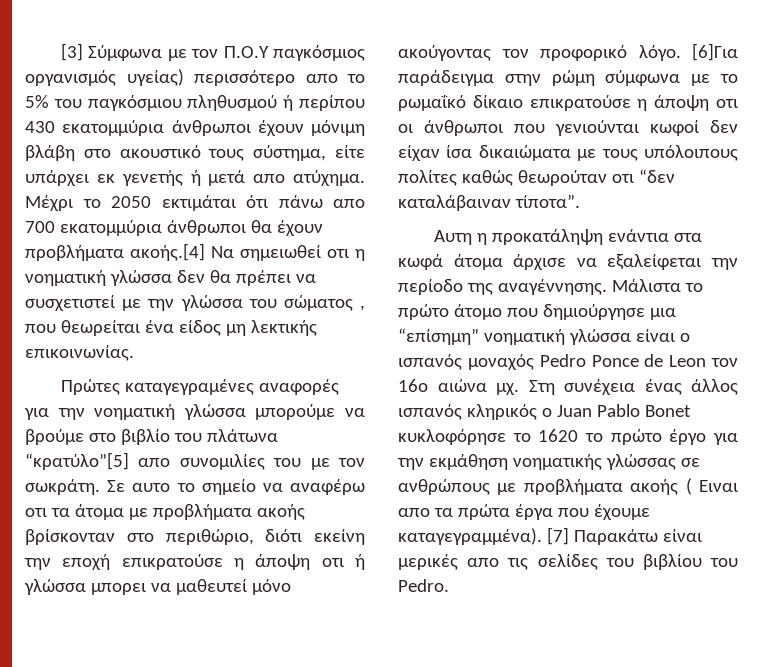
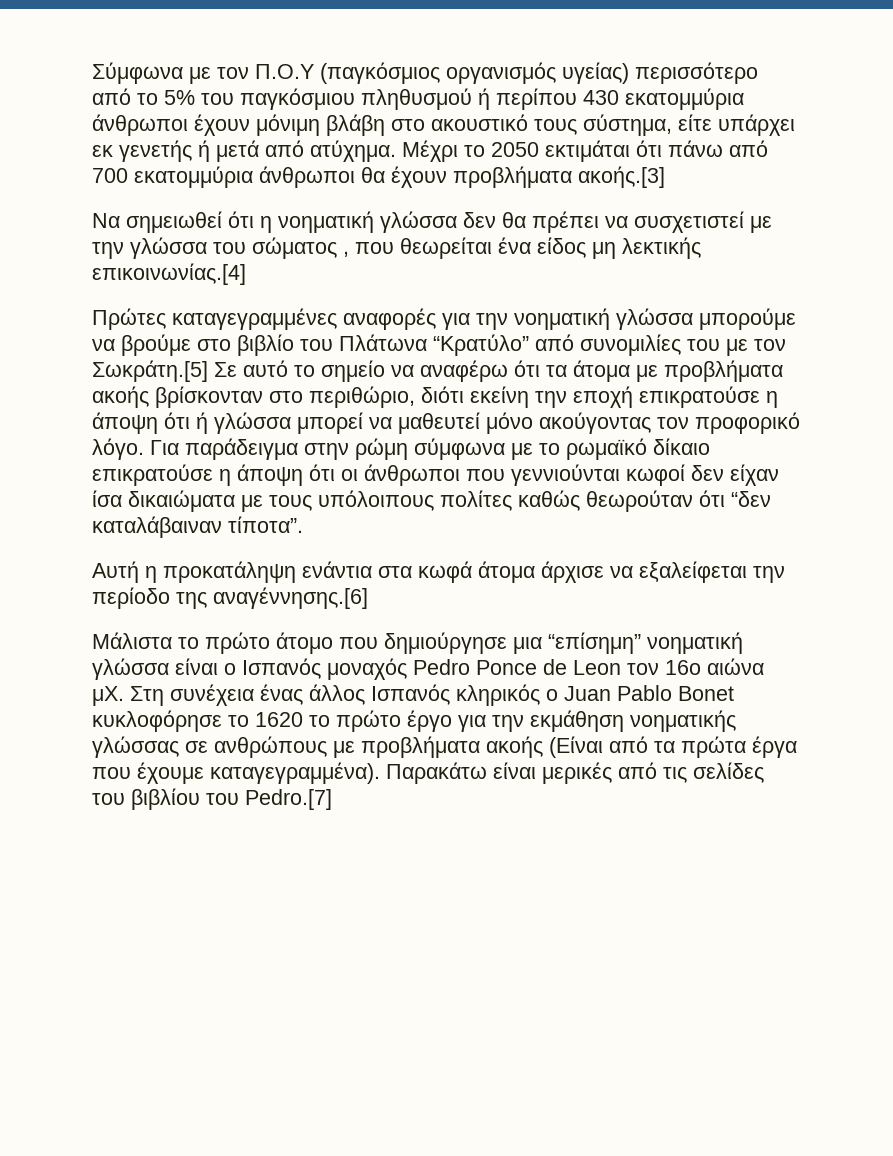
[60,43,83,61] [3] -> (92, 73) none
[272,45,365,61] παγκόσμιος -> [320,62,440,84] (παγκόσμιος
[305,74,338,83] απο -> [92,88,131,105] από
[253,174,286,183] απο -> [265,140,304,157] από
[333,199,365,208] απο -> [729,140,768,157] από
[130,243,205,261] ακοής.[4] -> [578,166,665,188] ακοής.[3] //
[327,249,349,258] οτι -> [228,211,254,228] ότι
[25,345,134,361] επικοινωνίας. -> [92,263,246,285] επικοινωνίας.[4]
[124,379,254,395] καταγεγραμένες -> [172,308,337,330] καταγεγραμμένες
[206,429,278,442] [25,452,171,470] πλάτωνα “κρατύλο”[5] απο -> [339,334,574,356] Πλάτωνα “Κρατύλο” από
[25,479,171,495] σωκράτη. Σε αυτο -> [92,360,288,382] Σωκράτη.[5] Σε αυτό
[25,508,47,517] οτι -> [514,360,540,377] ότι
[321,558,344,567] οτι -> [164,412,190,429] ότι
[90,583,146,595] μπορει -> [297,412,363,434] μπορεί
[692,43,738,61] [6]Για -> [150,440,179,455] Για
[398,95,466,111] ρωμαΐκό -> [566,438,647,460] ρωμαϊκό
[716,99,738,108] οτι -> [309,464,335,481] ότι
[555,120,639,136] γενιούνται -> [511,464,620,486] γεννιούνται
[611,174,634,183] οτι -> [699,490,725,507] ότι
[433,230,472,245] Αυτη -> [92,561,139,583] Αυτή
[497,279,607,295] αναγέννησης. -> [213,587,368,609] αναγέννησης.[6] //
[398,354,462,370] ισπανός -> [242,658,321,679] Ισπανός
[496,383,519,395] μχ. -> [92,686,124,706] μΧ.
[398,404,462,420] ισπανός -> [371,684,450,705] Ισπανός
[685,478,738,495] [398,508,430,517] ( Ειναι απο -> [549,736,648,758] (Είναι από
[546,527,569,545] [7] -> (380, 773) none
[467,558,500,567] απο -> [618,762,657,779] από
[398,579,449,592] Pedro. -> [245,789,332,810] Pedro.[7]

